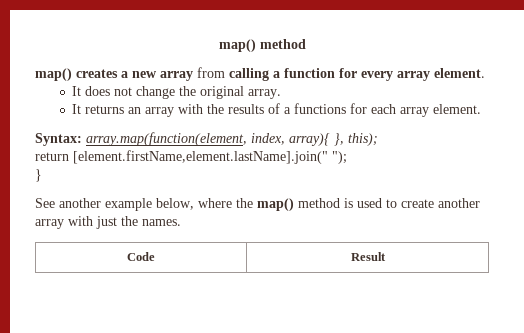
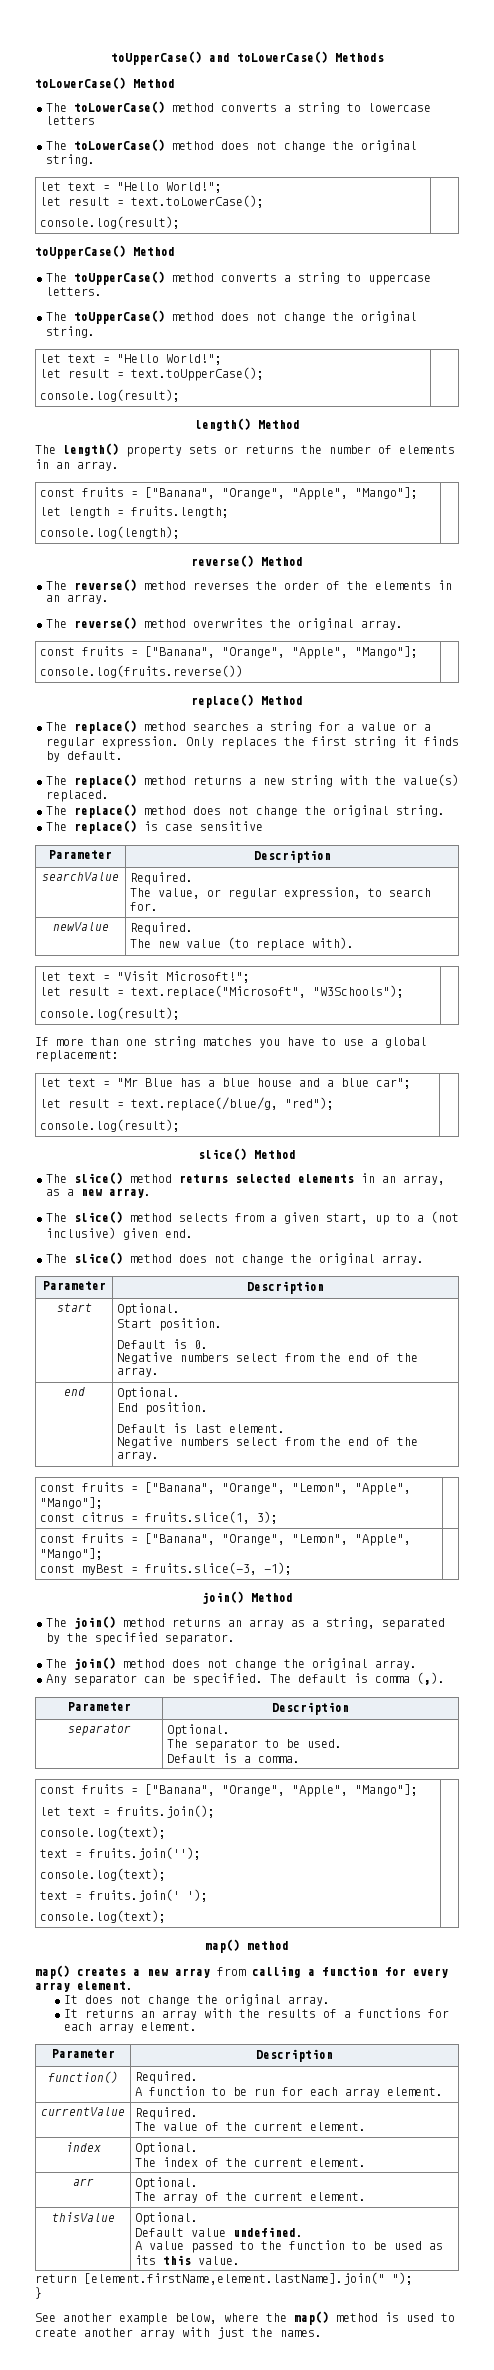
(218, 45) none -> [110,51,384,65] [35,77,175,89] [46,101,431,114] [46,116,95,125] [46,139,417,152] [46,154,95,166] [40,182,223,193] [40,195,265,208] [40,216,181,229] [35,245,175,259] [46,271,431,285] [46,287,102,296] [46,310,417,324] [46,326,95,338] [40,354,223,365] [40,367,265,381] [40,389,181,402] [194,418,300,431] [35,443,455,457] [35,459,119,471] [40,487,419,500] [40,506,230,518] [40,526,181,539] [191,555,303,567] [46,579,452,591] [46,594,109,604] [46,617,403,630] [40,646,419,659] [40,665,244,678] [191,694,303,708] [46,720,431,734] [46,736,459,749] [46,751,123,762] [46,774,459,788] [46,790,109,802] [46,804,445,818] [46,820,263,834] [49,850,112,859] [253,850,331,863] [42,872,119,881] [130,872,194,885] [130,887,432,900] [130,902,159,911] [52,922,109,931] [130,922,194,935] [130,937,355,951] [40,971,251,983] [40,985,405,999] [40,1007,181,1020] [35,1036,427,1048] [35,1050,119,1062] [40,1078,412,1089] [40,1097,335,1111] [40,1119,181,1132] [198,1148,296,1160] [46,1172,445,1185] [46,1188,151,1198] [46,1211,459,1225] [46,1227,193,1240] [46,1252,424,1265] [42,1281,106,1290] [247,1281,324,1294] [56,1303,92,1312] [117,1303,181,1316] [117,1318,223,1331] [117,1339,209,1349] [117,1352,419,1364] [117,1367,160,1377] [63,1387,85,1396] [117,1387,181,1400] [117,1402,209,1415] [117,1423,286,1433] [117,1436,419,1448] [117,1451,160,1461] [40,1482,412,1495] [40,1497,104,1509] [40,1511,279,1524] [40,1533,412,1546] [40,1548,104,1560] [40,1562,293,1575] [201,1591,293,1604] [46,1616,445,1630] [46,1632,235,1645] [46,1657,417,1670] [46,1672,445,1686] [67,1702,131,1711] [272,1702,349,1715] [67,1724,131,1736] [167,1724,231,1737] [167,1739,343,1751] [167,1753,301,1763] [40,1784,419,1797] [40,1805,216,1818] [40,1826,167,1839] [40,1847,202,1860] [40,1868,167,1881] [40,1889,209,1902] [40,1910,167,1923] toUpperCase() and toLowerCase() Methods // toLowerCase() Method // The toLowerCase() method converts a string to lowercase letters // The toLowerCase() method does not change the original string. // let text = "Hello World!"; // let result = text.toLowerCase(); // console.log(result); | // toUpperCase() Method // The toUpperCase() method converts a string to uppercase letters. // The toUpperCase() method does not change the original string. // let text = "Hello World!"; // let result = text.toUpperCase(); // console.log(result); | // length() Method // The length() property sets or returns the number of elements in an array. // const fruits = ["Banana", "Orange", "Apple", "Mango"]; // let length = fruits.length; // console.log(length); | // reverse() Method // The reverse() method reverses the order of the elements in an array. // The reverse() method overwrites the original array. // const fruits = ["Banana", "Orange", "Apple", "Mango"]; // console.log(fruits.reverse()) | // replace() Method // The replace() method searches a string for a value or a regular expression. Only replaces the first string it finds by default. // The replace() method returns a new string with the value(s) replaced. // The replace() method does not change the original string. // The replace() is case sensitive // Parameter | Description // searchValue | Required. // The value, or regular expression, to search for. // newValue | Required. // The new value (to replace with). // let text = "Visit Microsoft!"; // let result = text.replace("Microsoft", "W3Schools"); // console.log(result); | // If more than one string matches you have to use a global replacement: // let text = "Mr Blue has a blue house and a blue car"; // let result = text.replace(/blue/g, "red"); // console.log(result); | // slice() Method // The slice() method returns selected elements in an array, as a new array. // The slice() method selects from a given start, up to a (not inclusive) given end. // The slice() method does not change the original array. // Parameter | Description // start | Optional. // Start position. // Default is 0. // Negative numbers select from the end of the array. // end | Optional. // End position. // Default is last element. // Negative numbers select from the end of the array. // const fruits = ["Banana", "Orange", "Lemon", "Apple", "Mango"]; // const citrus = fruits.slice(1, 3); | // const fruits = ["Banana", "Orange", "Lemon", "Apple", "Mango"]; // const myBest = fruits.slice(-3, -1); | // join() Method // The join() method returns an array as a string, separated by the specified separator. // The join() method does not change the original array. // Any separator can be specified. The default is comma (,). // Parameter | Description // separator | Optional. // The separator to be used. // Default is a comma. // const fruits = ["Banana", "Orange", "Apple", "Mango"]; // let text = fruits.join(); // console.log(text); // text = fruits.join(''); // console.log(text); // text = fruits.join(' '); // console.log(text); | //
[35,132,378,146] // Syntax: array.map(function(element, index, array){ }, this); -> [51,2049,115,2058] [256,2049,333,2062] [48,2071,118,2083] [135,2071,199,2084] [135,2086,444,2098] [41,2107,125,2116] [135,2107,199,2120] [135,2122,367,2131] [65,2142,101,2152] [135,2142,199,2155] [135,2157,367,2167] [72,2178,94,2186] [135,2177,199,2190] [135,2192,367,2203] [51,2212,115,2222] [135,2212,199,2225] [135,2227,304,2237] [135,2240,444,2253] [135,2255,241,2265] // Parameter | Description // function() | Required. // A function to be run for each array element. // currentValue | Required. // The value of the current element. // index | Optional. // The index of the current element. // arr | Optional. // The array of the current element. // thisValue | Optional. // Default value undefined. // A value passed to the function to be used as its this value.
[127,252,155,261] [350,252,386,261] // Code | Result -> (322, 2333) none

